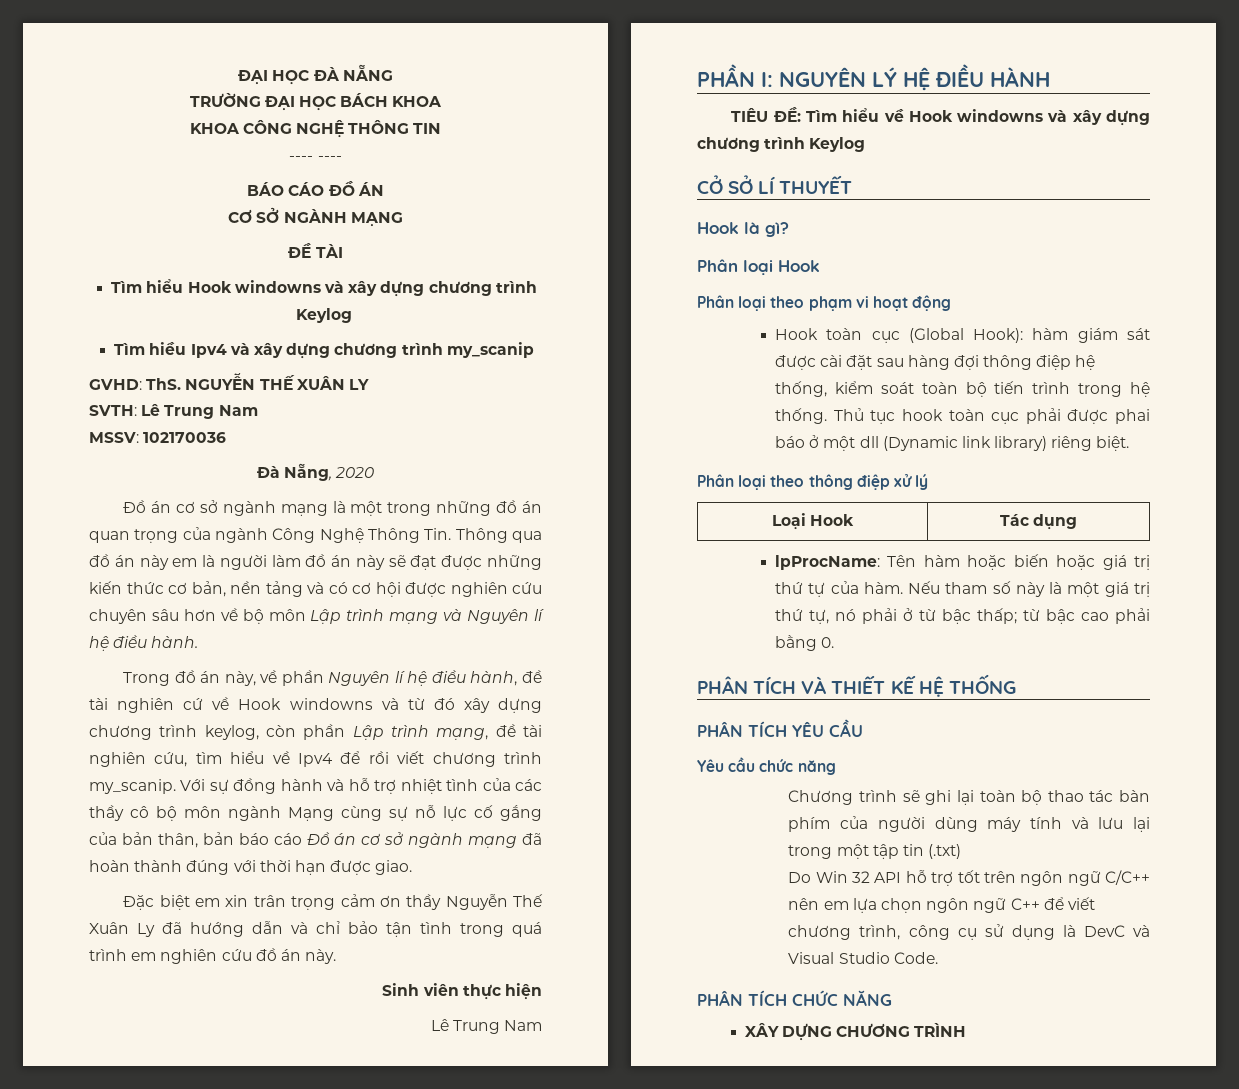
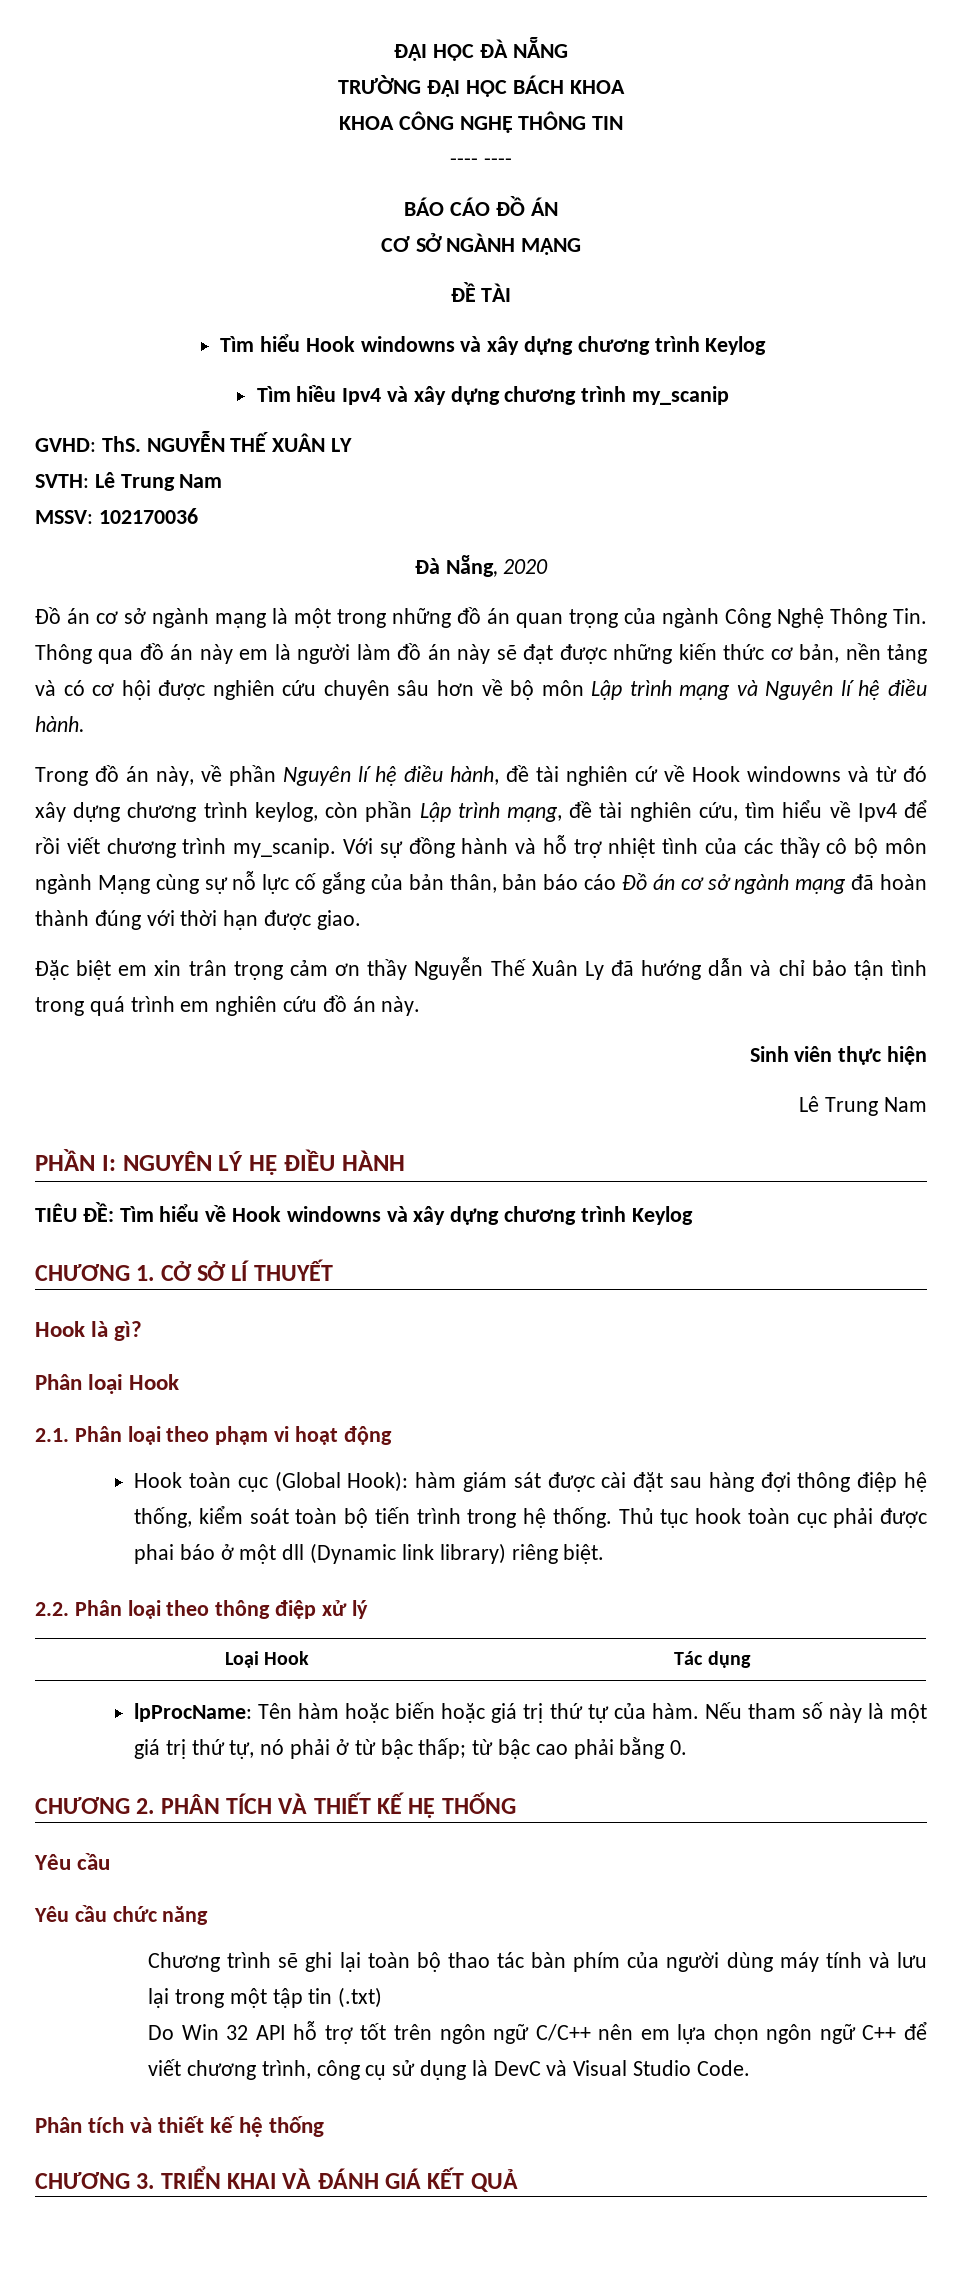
(866, 144) none -> [35,1264,155,1281] CHƯƠNG 1.
(820, 266) none -> [35,1428,69,1442] 2.1.
(1130, 443) none -> [35,1602,69,1616] 2.2.
(835, 642) none -> [35,1797,155,1814] CHƯƠNG 2.
[697,719,863,737] PHÂN TÍCH YÊU CẦU -> [34,1853,111,1870] Yêu cầu
[697,990,892,1006] [744,1023,967,1041] PHÂN TÍCH CHỨC NĂNG // XÂY DỰNG CHƯƠNG TRÌNH -> [35,2116,325,2137] [35,2166,518,2192] Phân tích và thiết kế hệ thống // CHƯƠNG 3. TRIỂN KHAI VÀ ĐÁNH GIÁ KẾT QUẢ

